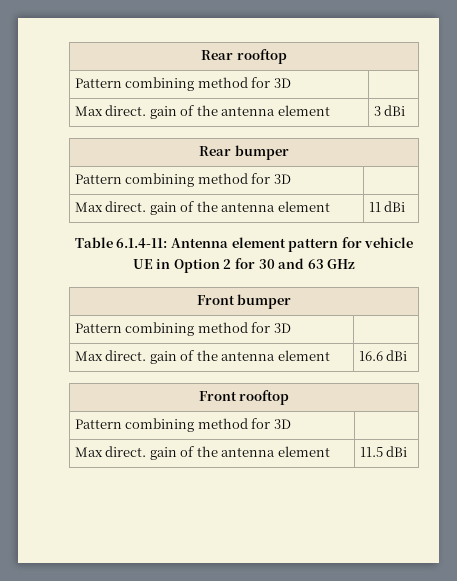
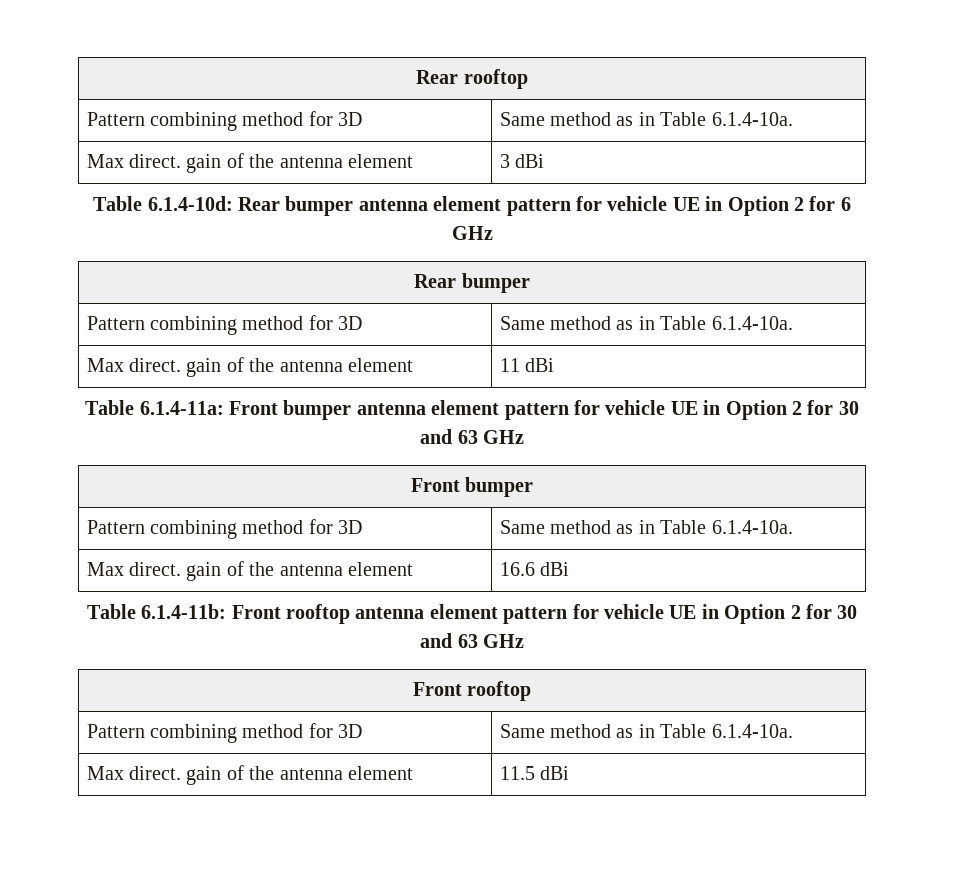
(291, 83) none -> [499,112,793,126] Same method as in Table 6.1.4-10a.
(406, 110) none -> [93,196,851,216] [451,226,493,240] // Table 6.1.4-10d: Rear bumper antenna element pattern for vehicle UE in Option 2 for 6 GHz
(291, 179) none -> [499,316,793,330] Same method as in Table 6.1.4-10a.
[116,238,228,248] 6.1.4-11: Antenna -> [139,400,426,420] 6.1.4-11a: Front bumper antenna
(291, 328) none -> [499,520,793,534] Same method as in Table 6.1.4-10a.
(408, 355) none -> [86,604,858,624] [420,633,524,648] // Table 6.1.4-11b: Front rooftop antenna element pattern for vehicle UE in Option 2 for 30 and 63 GHz
(291, 424) none -> [499,724,793,738] Same method as in Table 6.1.4-10a.

